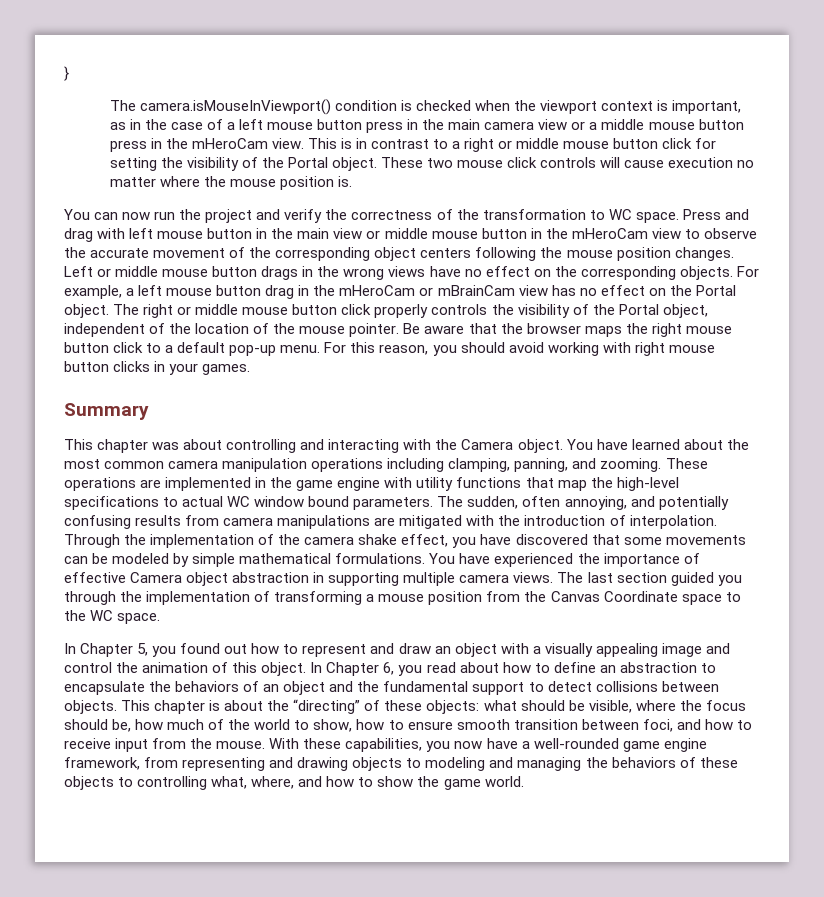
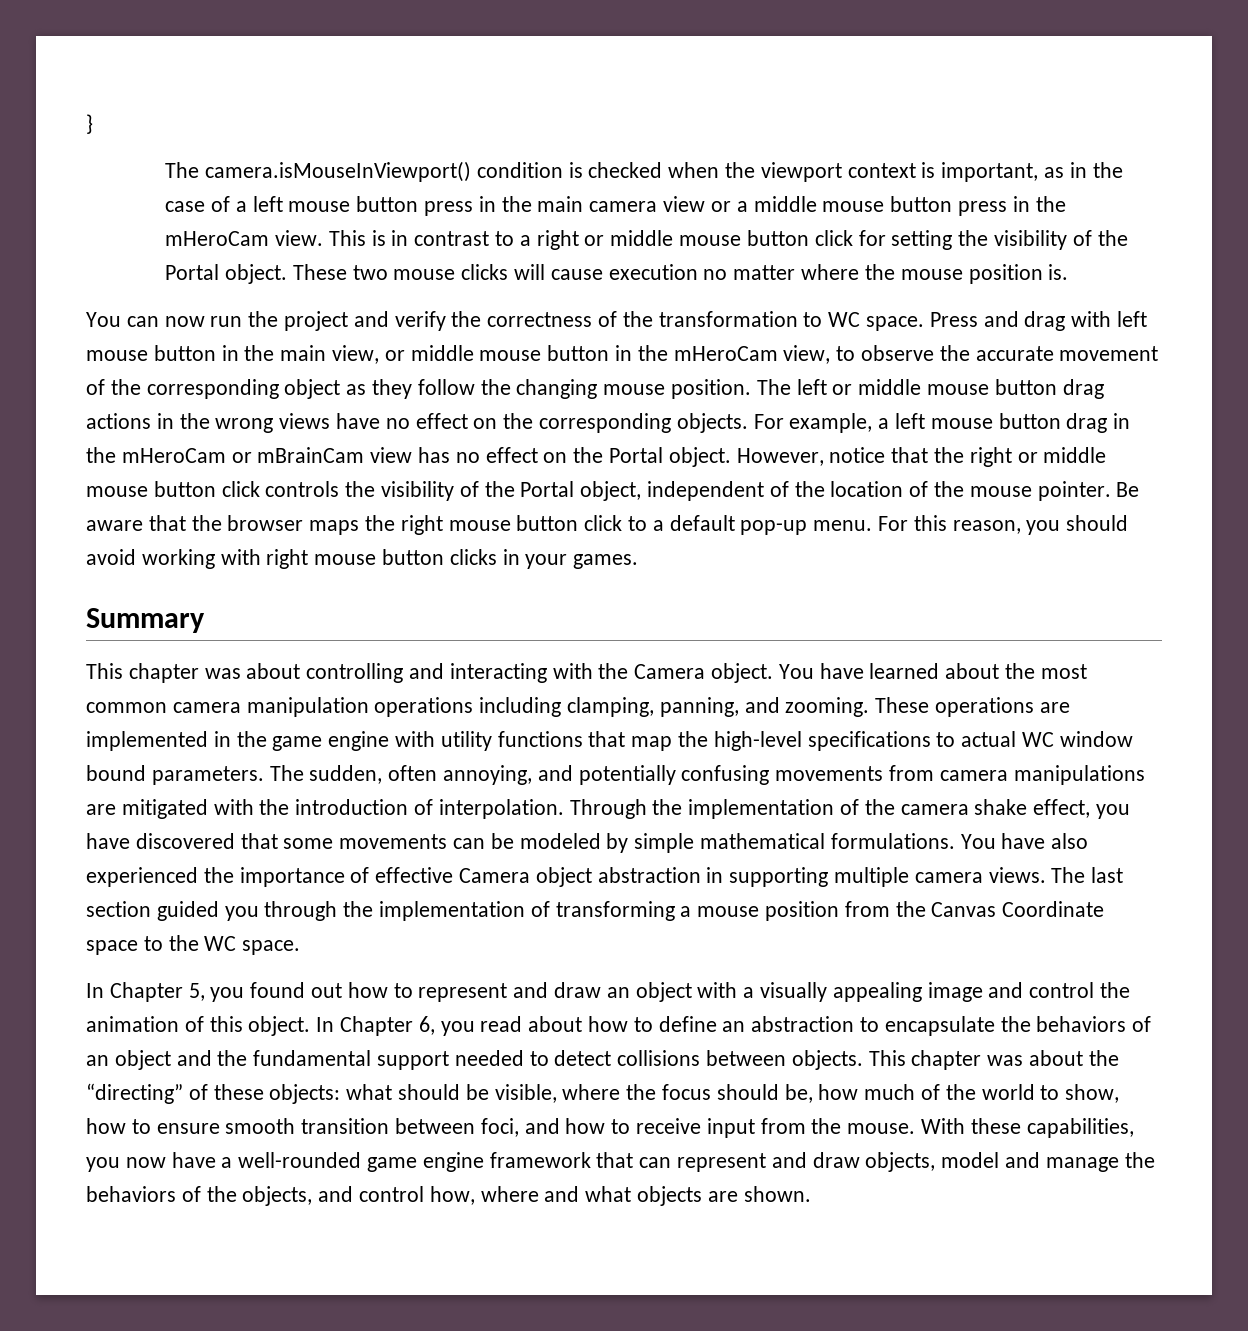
[507,157,597,168] click controls -> [461,264,509,280] clicks
[333,228,363,239] view -> [332,345,380,364] view,
[651,228,681,239] view -> [783,345,831,364] view,
[420,247,734,261] [64,266,299,280] centers following the mouse position changes. Left or middle mouse button drags -> [346,379,1104,399] [86,413,151,429] as they follow the changing mouse position. The left or middle mouse button drag actions
[113,304,429,318] The right or middle mouse button click properly -> [736,447,1107,467] [86,481,260,497] However, notice that the right or middle mouse button click
[135,515,182,526] results -> [775,766,884,781] movements
(491, 558) none -> [1051,833,1089,849] also
(525, 688) none -> [454,1050,524,1066] needed
[209,700,221,711] is -> [987,1055,1024,1066] was
[64,757,738,771] [64,776,524,790] framework, from representing and drawing objects to modeling and managing the behaviors of these objects to controlling what, where, and how to show the game world. -> [489,1152,1155,1172] [86,1186,811,1206] framework that can represent and draw objects, model and manage the behaviors of the objects, and control how, where and what objects are shown.

